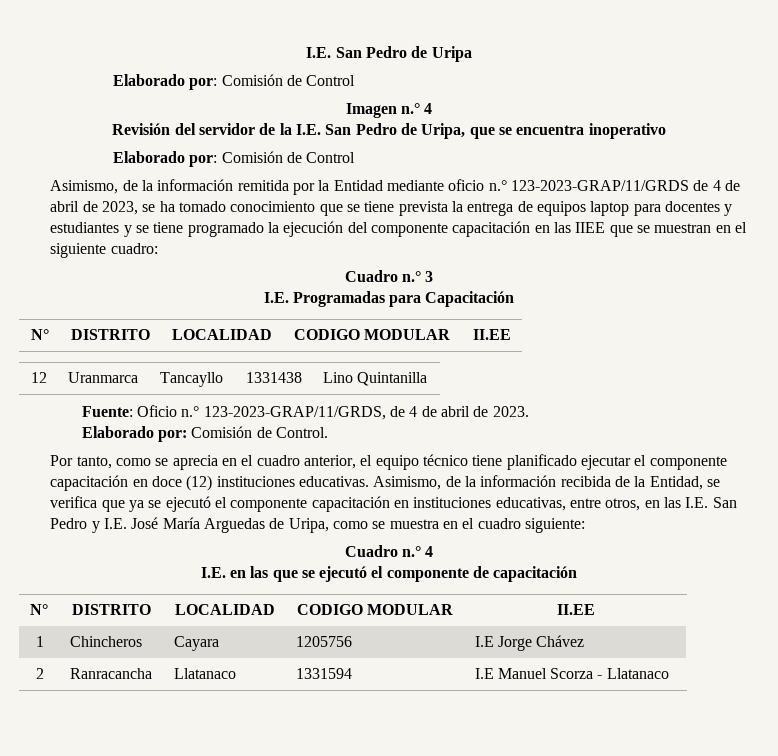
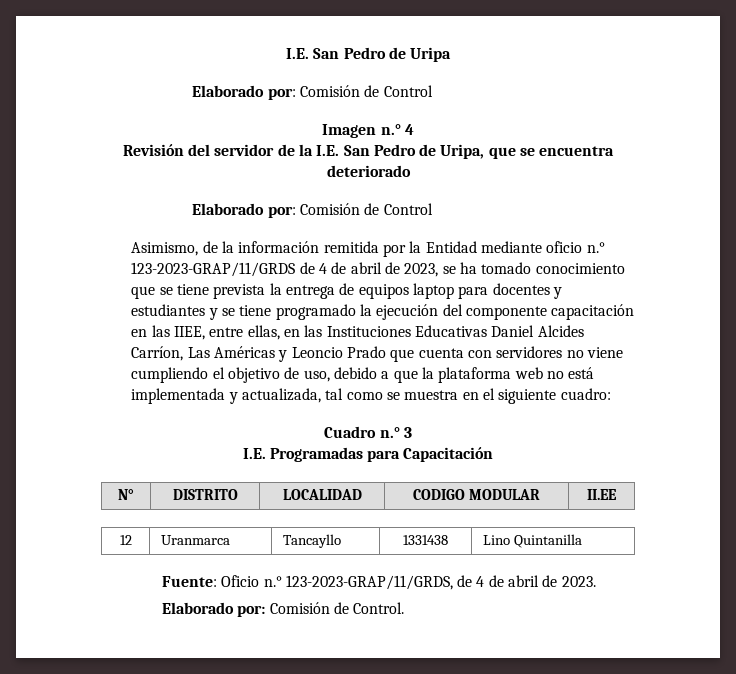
[588,123,666,139] inoperativo -> [326,165,411,177] deteriorado
[575,222,712,237] IIEE que se muestran -> [174,325,584,340] [131,346,623,362] [131,367,595,383] [131,388,459,404] IIEE, entre ellas, en las Instituciones Educativas Daniel Alcides Carríon, Las Américas y Leoncio Prado que cuenta con servidores no viene cumpliendo el objetivo de uso, debido a que la plataforma web no está implementada y actualizada, tal como se muestra
[50,454,727,470] [50,475,720,491] [50,496,737,512] [50,517,585,533] [344,545,434,557] [200,566,578,582] [29,604,48,615] [72,604,151,615] [174,604,275,615] [296,604,454,615] [556,604,595,615] [35,636,44,647] [69,636,142,647] [173,636,219,651] [295,636,352,647] [474,635,585,651] [35,668,44,679] [69,668,152,679] [173,668,236,679] [295,668,352,679] [474,668,669,679] // Por tanto, como se aprecia en el cuadro anterior, el equipo técnico tiene planificado ejecutar el componente capacitación en doce (12) instituciones educativas. Asimismo, de la información recibida de la Entidad, se verifica que ya se ejecutó el componente capacitación en instituciones educativas, entre otros, en las I.E. San Pedro y I.E. José María Arguedas de Uripa, como se muestra en el cuadro siguiente: // Cuadro n.° 4 // I.E. en las que se ejecutó el componente de capacitación // N° | DISTRITO | LOCALIDAD | CODIGO MODULAR | II.EE // 1 | Chincheros | Cayara | 1205756 | I.E Jorge Chávez // 2 | Ranracancha | Llatanaco | 1331594 | I.E Manuel Scorza - Llatanaco -> (405, 608) none

